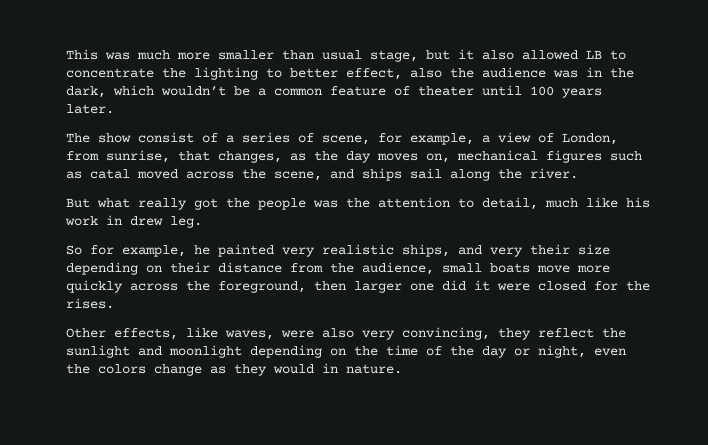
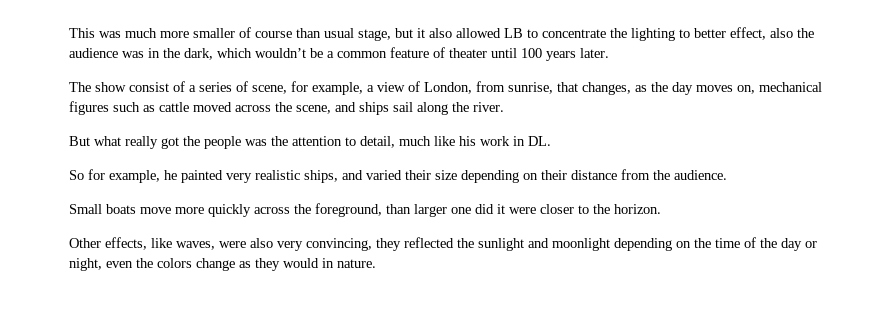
(274, 55) none -> [239,27,292,38] of course
[90,169,130,179] catal -> [159,102,189,112] cattle
[130,216,202,228] drew leg. -> [528,136,551,146] DL.
[490,247,523,257] very -> [366,170,402,180] varied
[362,262,482,275] audience, small -> [674,170,727,180] [69,204,102,214] audience. // Small
[314,281,346,291] then -> [386,204,411,214] than
[538,281,650,291] [66,298,114,309] closed for the rises. -> [540,204,661,214] closer to the horizon.
[538,328,594,338] reflect -> [404,237,454,248] reflected

